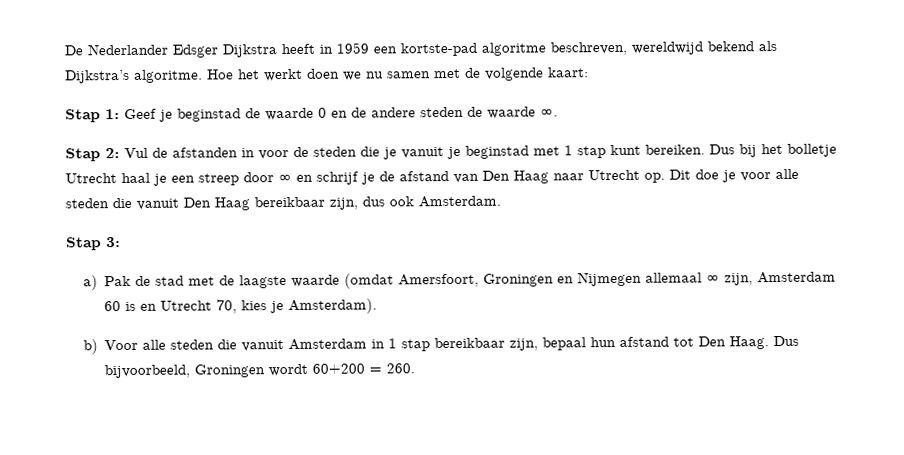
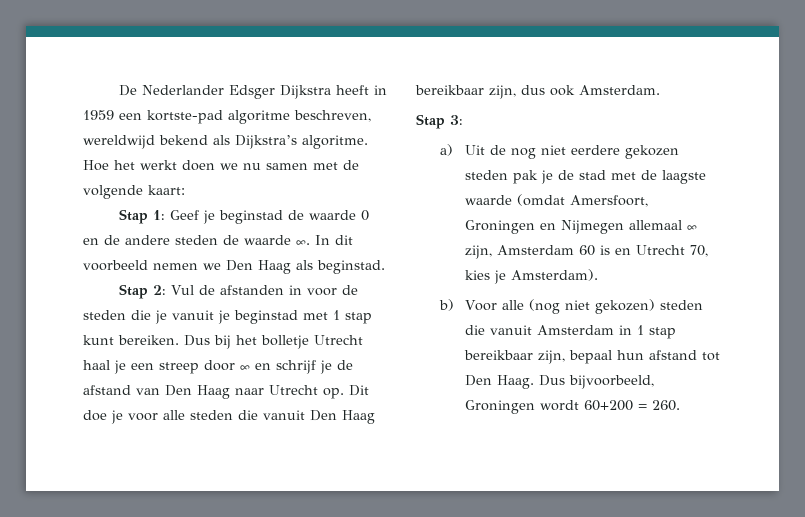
(558, 112) none -> [315,235,353,245] [83,260,385,274] In dit voorbeeld nemen we Den Haag als beginstad.
[103,275,131,287] Pak -> [464,145,679,159] [464,170,553,184] Uit de nog niet eerdere gekozen steden pak je
(166, 344) none -> [528,299,655,314] (nog niet gekozen)

